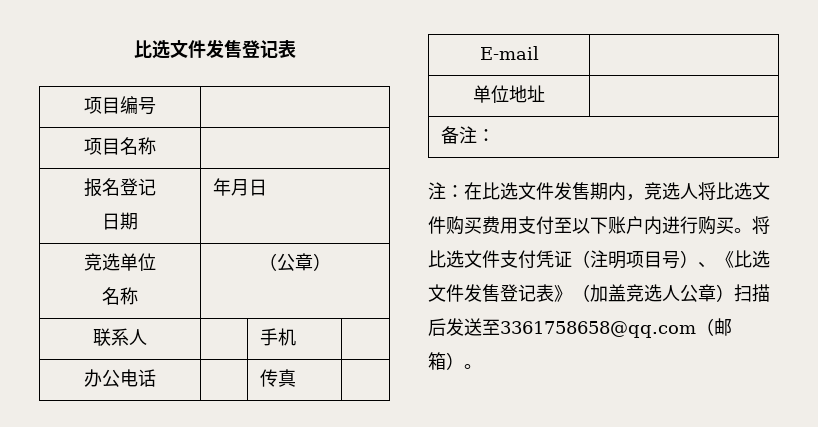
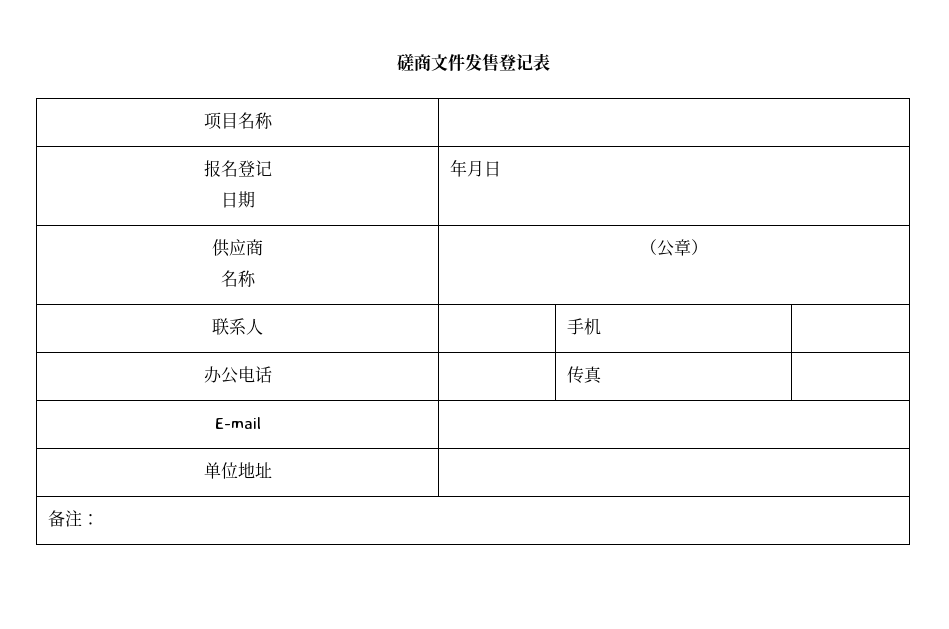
[133,39,296,59] [84,96,156,115] 比选文件发售登记表 // 项目编号 | -> [396,53,550,71] 磋商文件发售登记表
[84,253,156,271] 竞选单位 -> [212,239,263,257] 供应商
[428,182,770,201] [428,216,770,235] [428,250,770,269] [428,284,770,302] [428,318,732,338] [428,352,482,370] // 注：在比选文件发售期内，竞选人将比选文件购买费用支付至以下账户内进行购买。将比选文件支付凭证（注明项目号）、《比选文件发售登记表》（加盖竞选人公章）扫描后发送至3361758658@qq.com（邮箱）。 -> (99, 519) none

